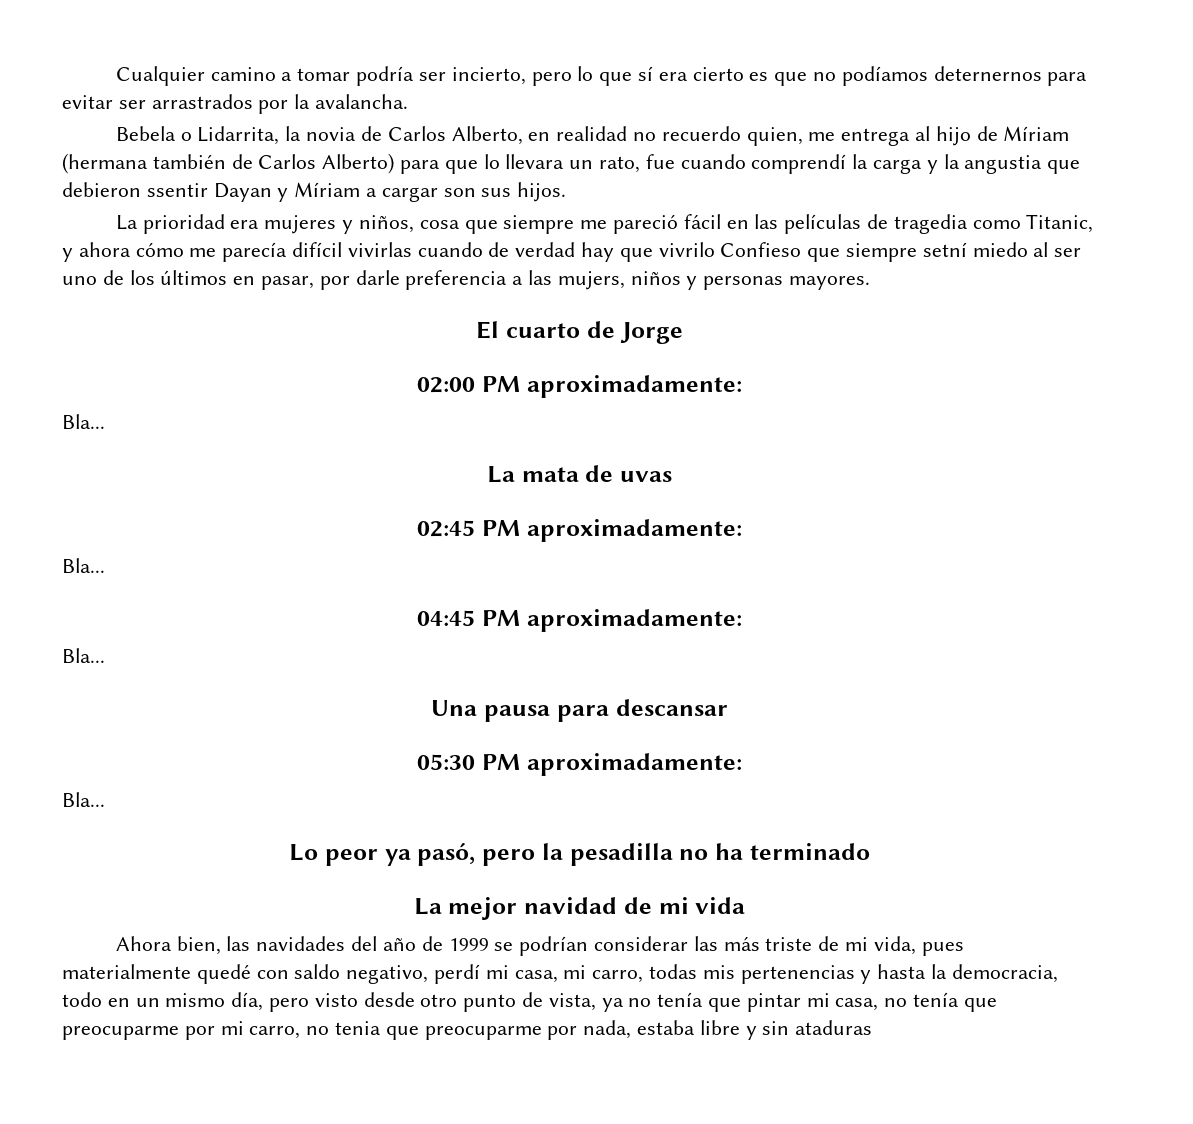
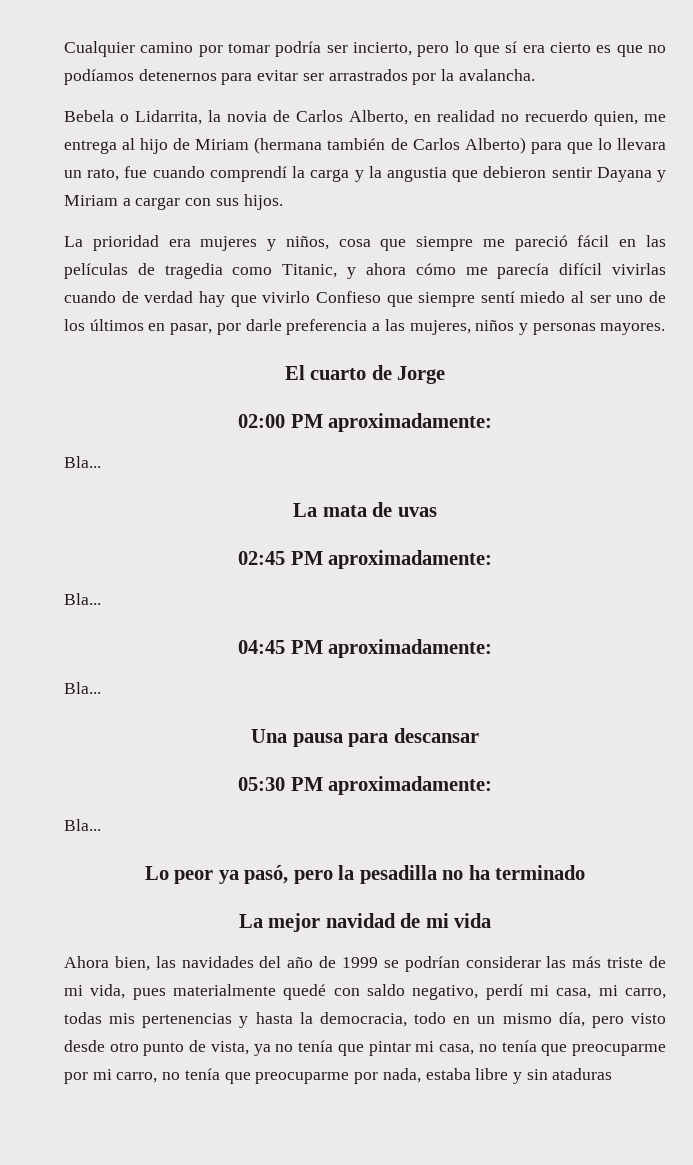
[281,72,293,81] a -> [198,45,223,57] por
[933,66,1042,81] deternernos -> [138,69,217,81] detenernos
[1003,126,1070,141] Míriam -> [195,139,250,150] Miriam
[146,182,361,202] ssentir Dayan y Míriam -> [551,167,666,182] [64,195,118,206] sentir Dayana y Miriam
[443,188,476,197] son -> [185,198,212,206] con
[658,242,715,257] vivrilo -> [262,291,311,303] vivirlo
[922,242,967,257] setní -> [480,291,515,303] sentí
[557,271,625,290] mujers, -> [409,320,471,335] mujeres,
[335,1021,382,1035] tenia -> [184,1068,220,1080] tenía

